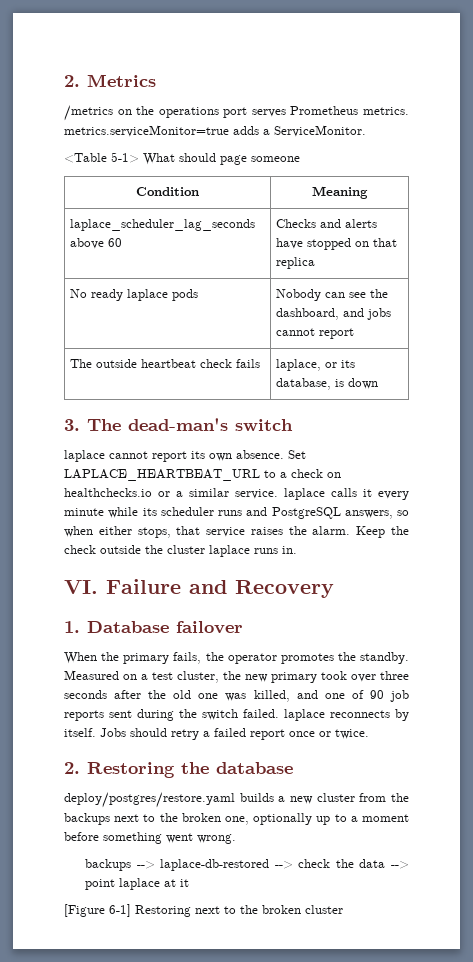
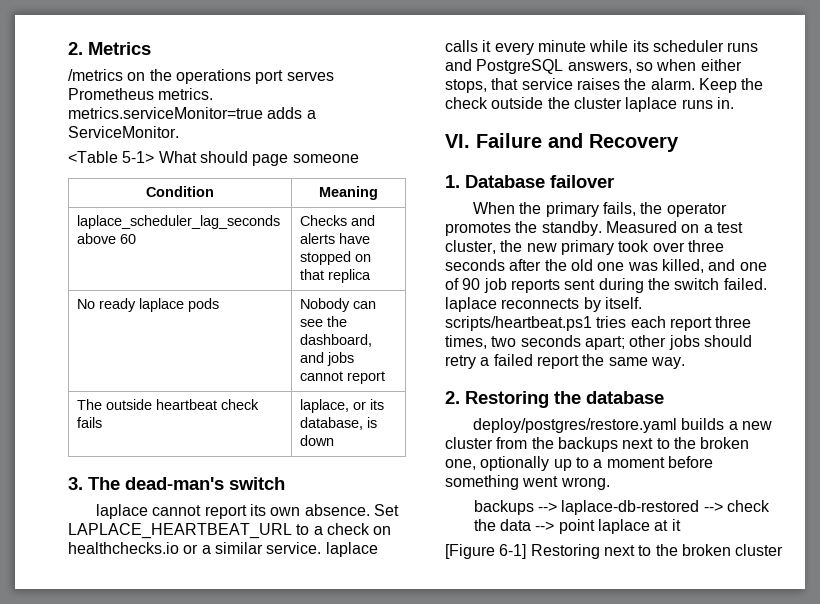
[100,728,126,737] Jobs -> [445,316,752,331] [445,335,700,350] scripts/heartbeat.ps1 tries each report three times, two seconds apart; other jobs
[289,729,369,739] once or twice. -> [582,354,685,369] the same way.

